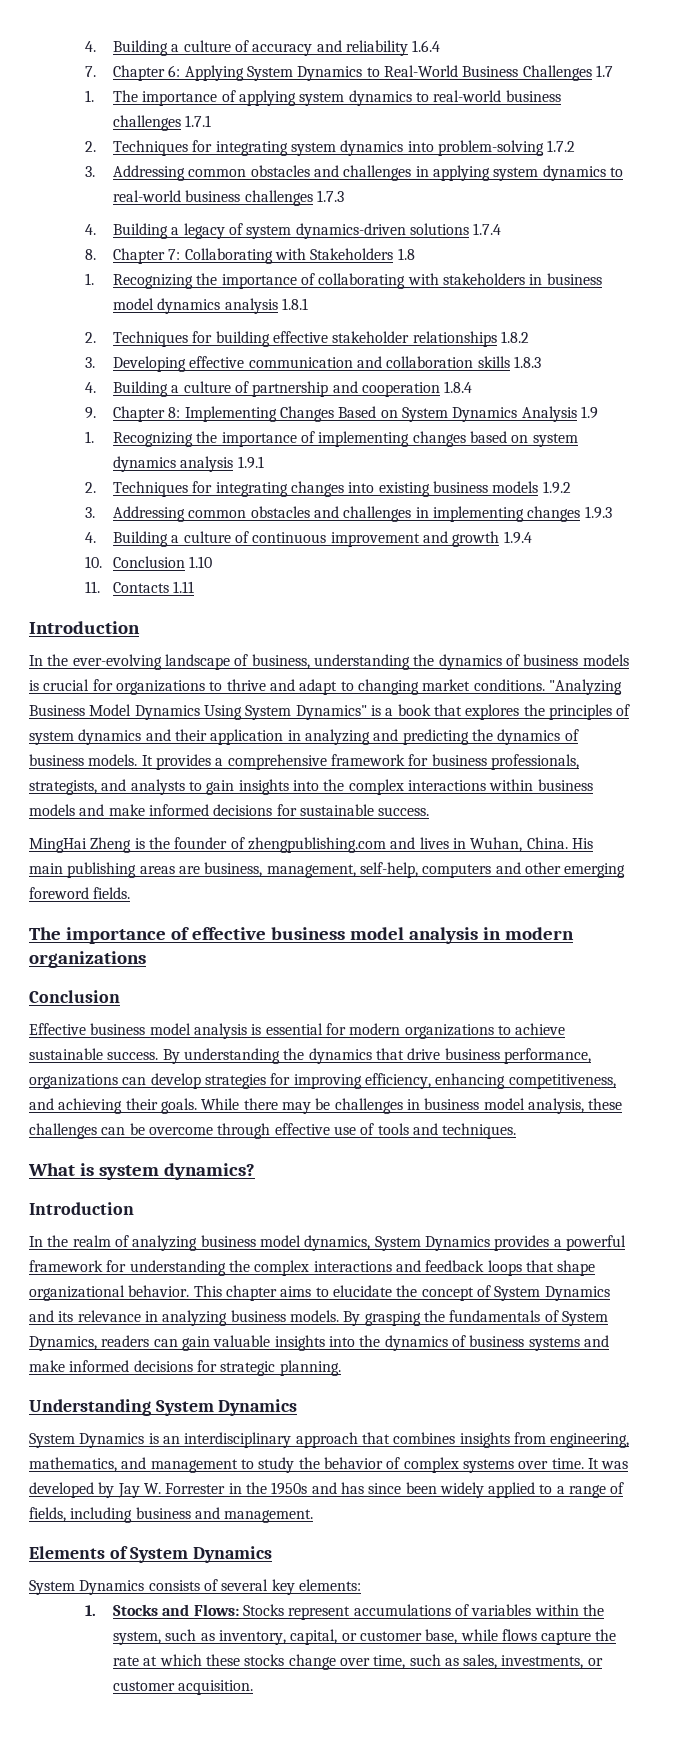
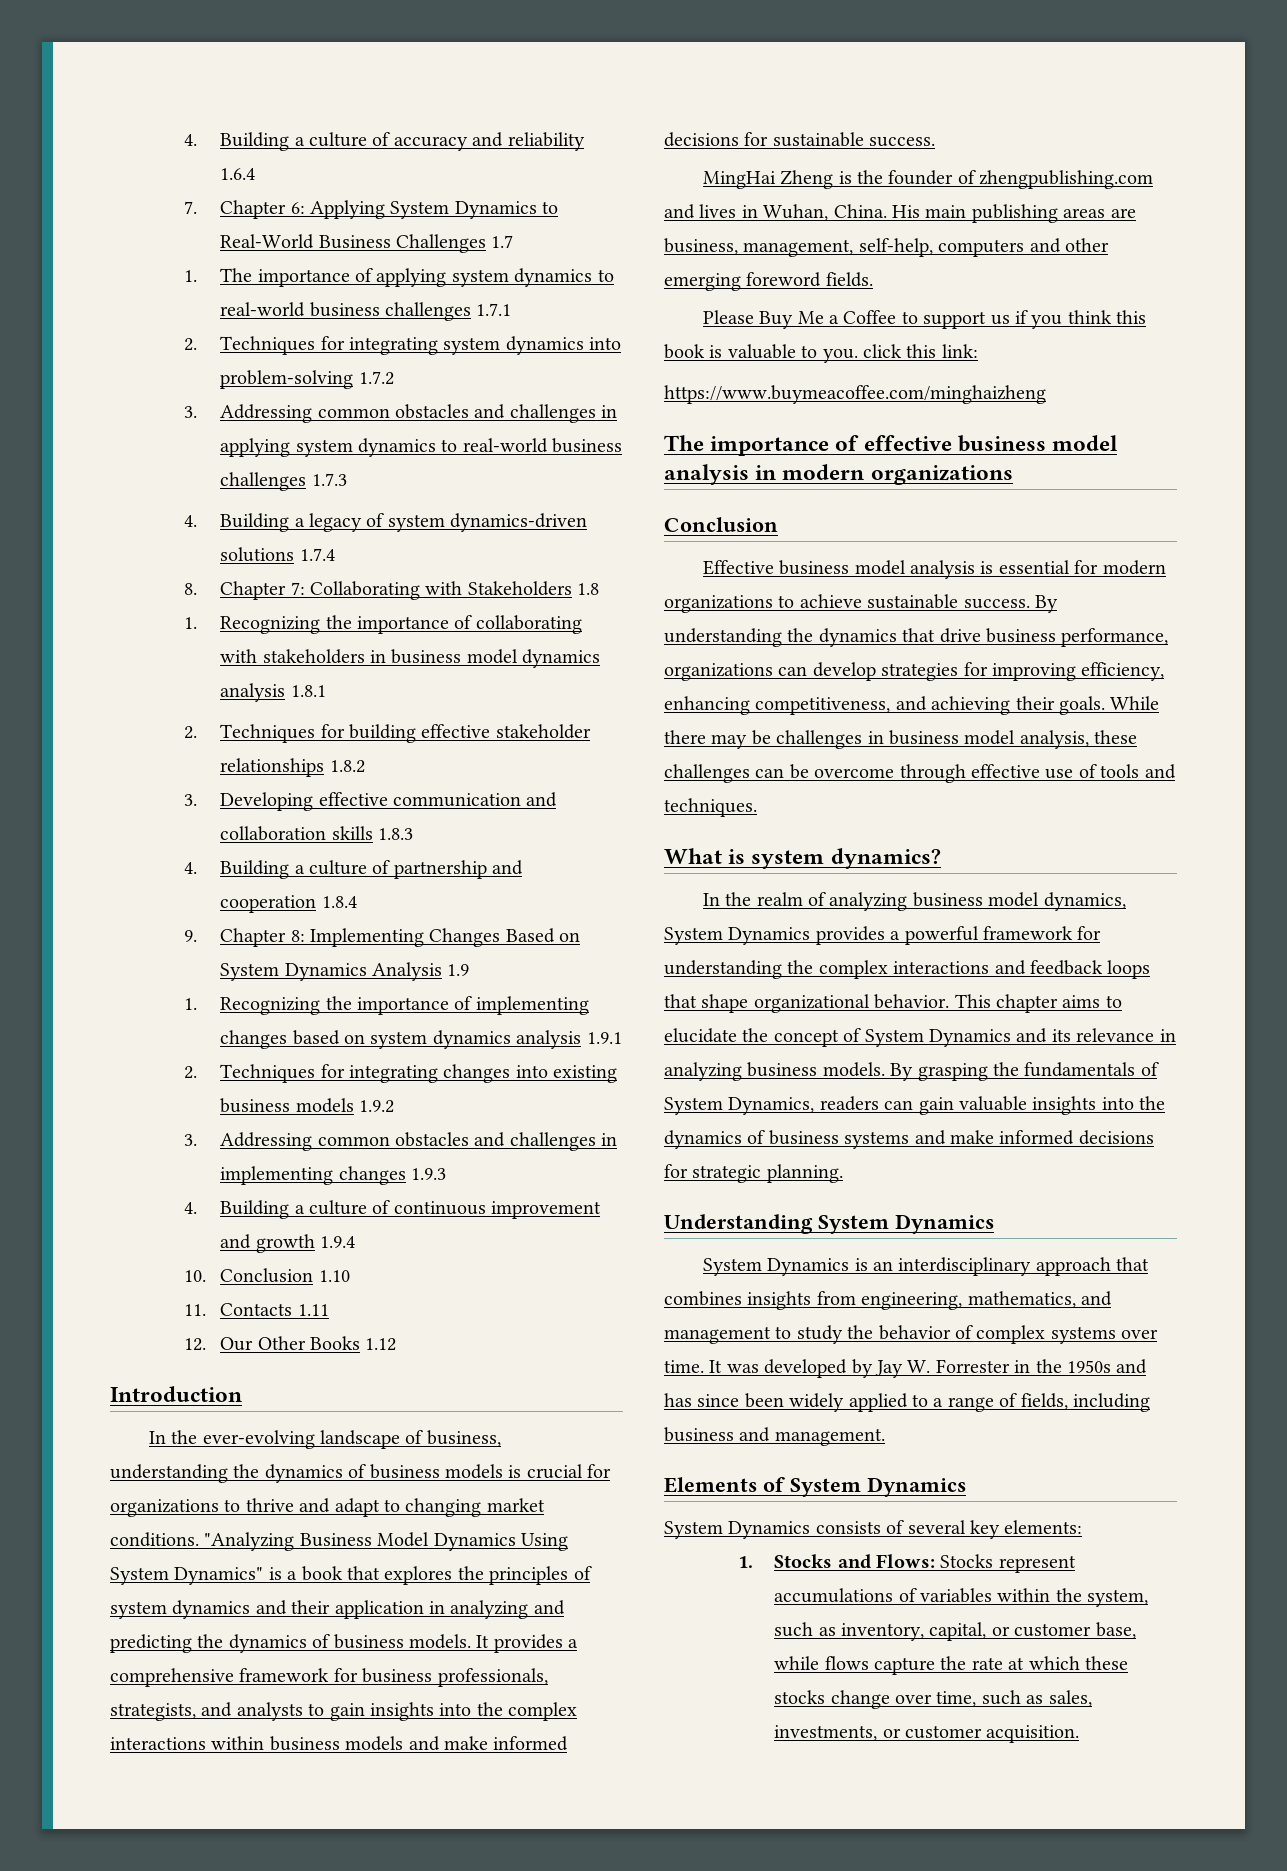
(195, 587) none -> [183,1336,397,1351] // 12. Our Other Books 1.12
(131, 893) none -> [702,310,1147,329] [664,344,978,363] [664,385,1046,404] // Please Buy Me a Coffee to support us if you think this book is valuable to you. click this link: // https://www.buymeacoffee.com/minghaizheng
[29,1202,134,1215] // Introduction -> (941, 858) none

